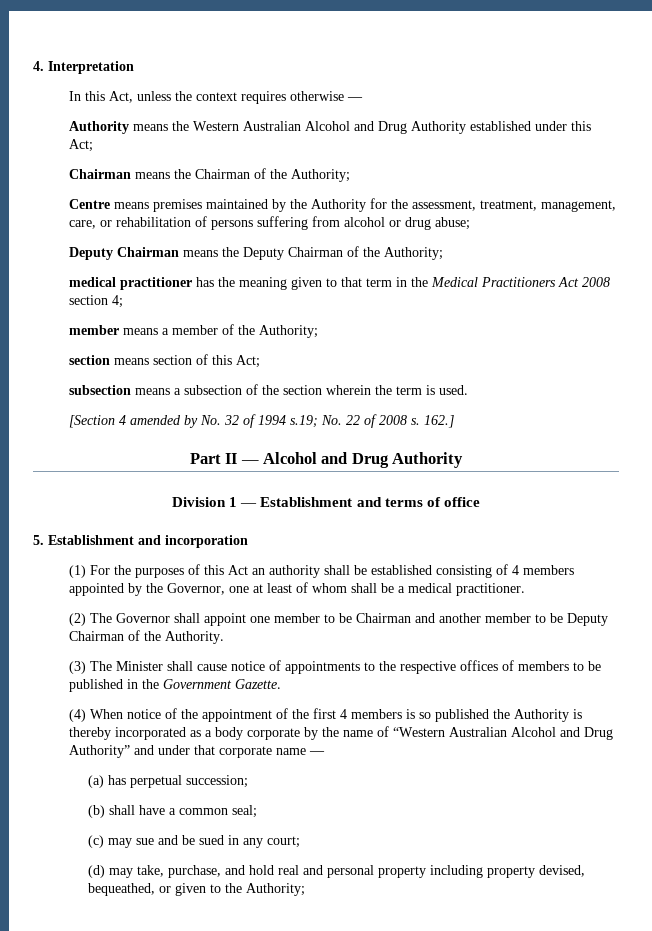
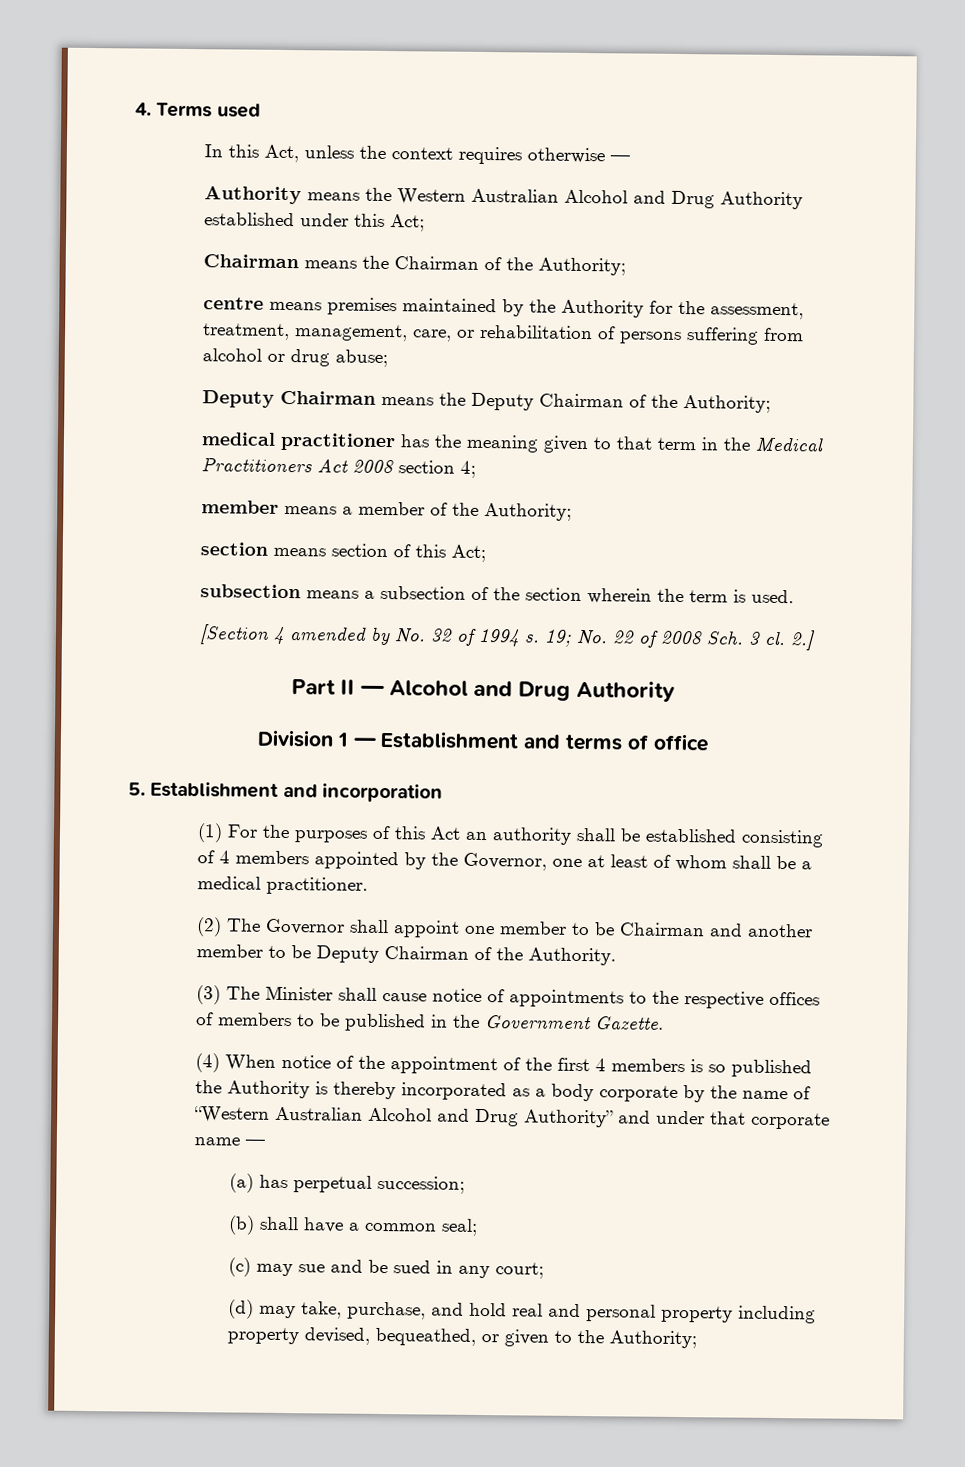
[48,61,134,74] Interpretation -> [156,102,261,118] Terms used
[69,199,111,209] Centre -> [202,297,264,310] centre
[290,415,319,428] s.19; -> [523,629,572,647] s. 19;
[411,415,455,428] s. 162.] -> [705,630,816,651] Sch. 3 cl. 2.]

